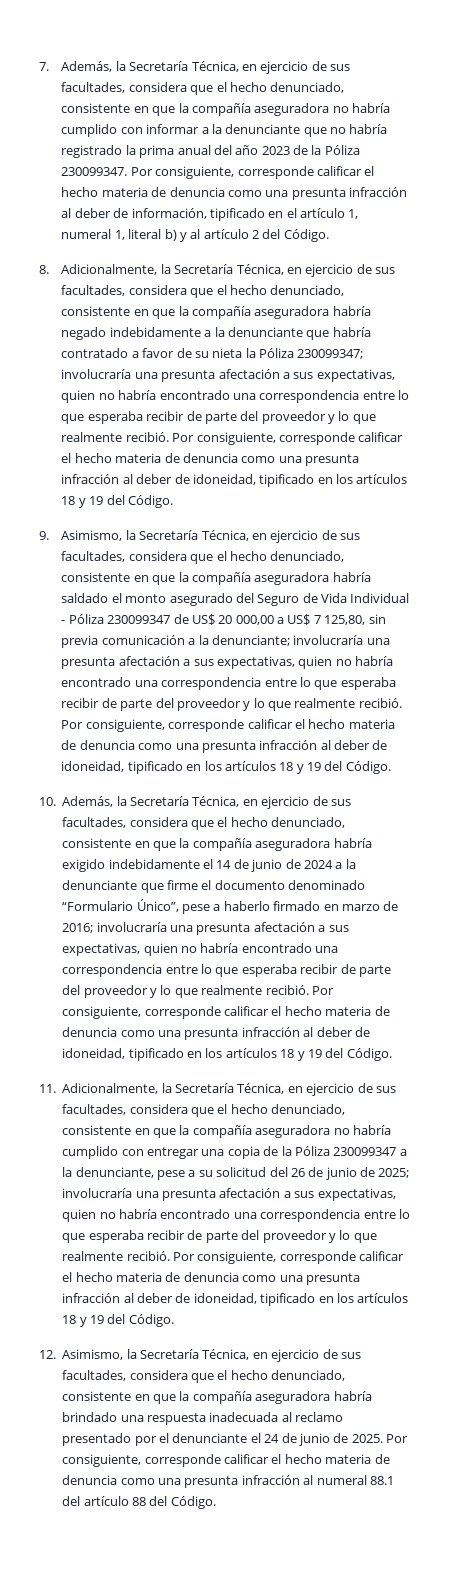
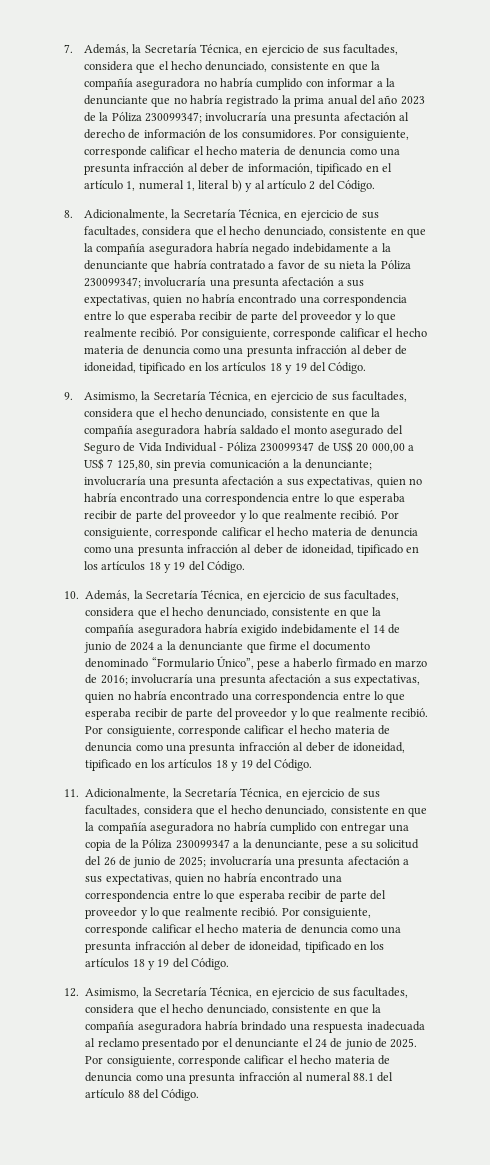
[61,167,128,176] 230099347. -> [145,112,409,124] [83,129,316,139] 230099347; involucraría una presunta afectación al derecho de información de los consumidores.

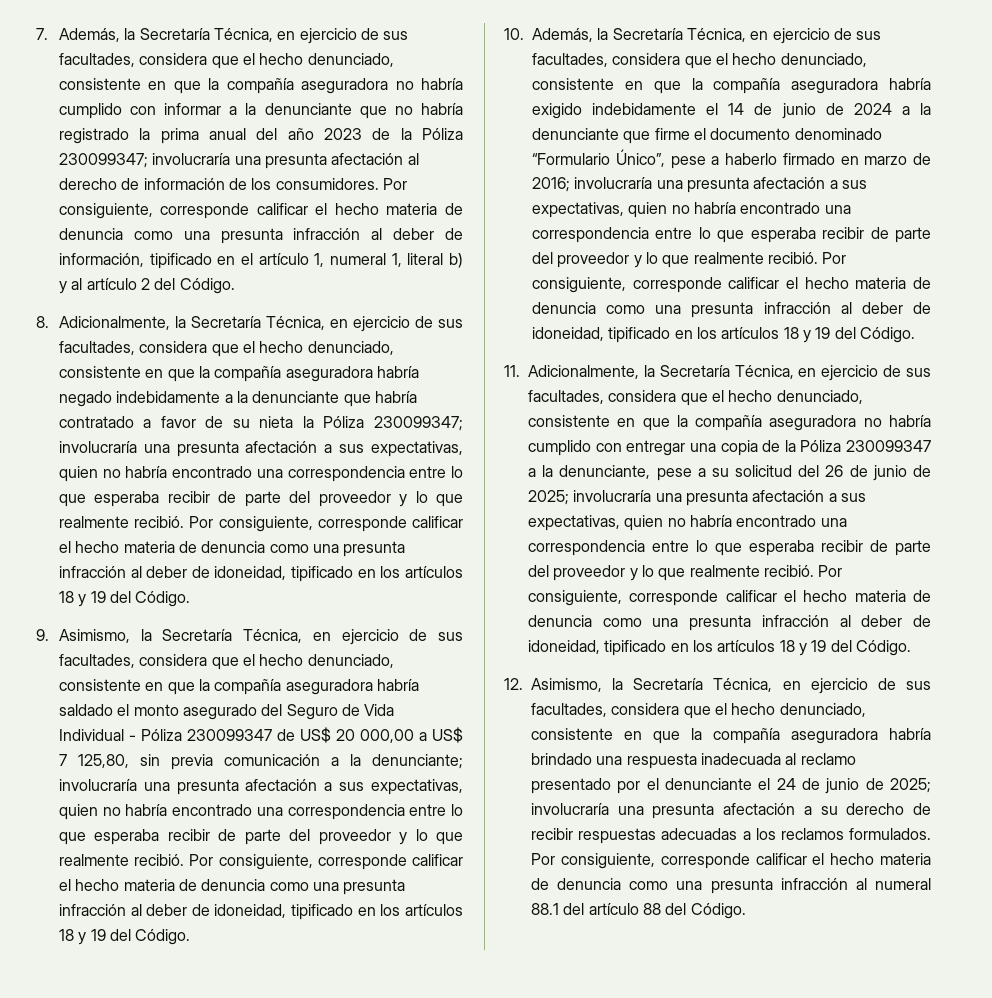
[390,1038,418,1048] 2025. -> [890,778,931,793] [531,803,931,819] [531,828,932,844] 2025; involucraría una presunta afectación a su derecho de recibir respuestas adecuadas a los reclamos formulados.

